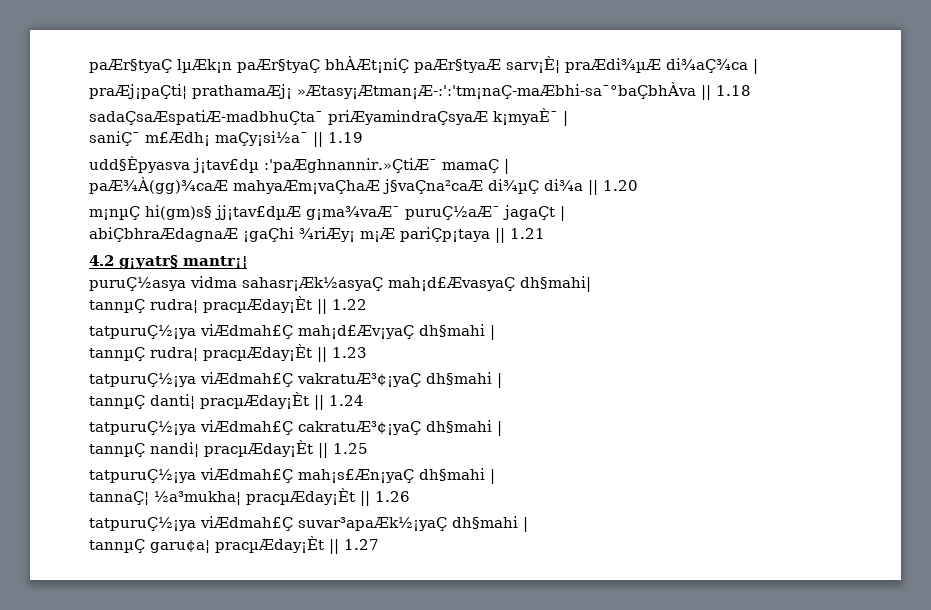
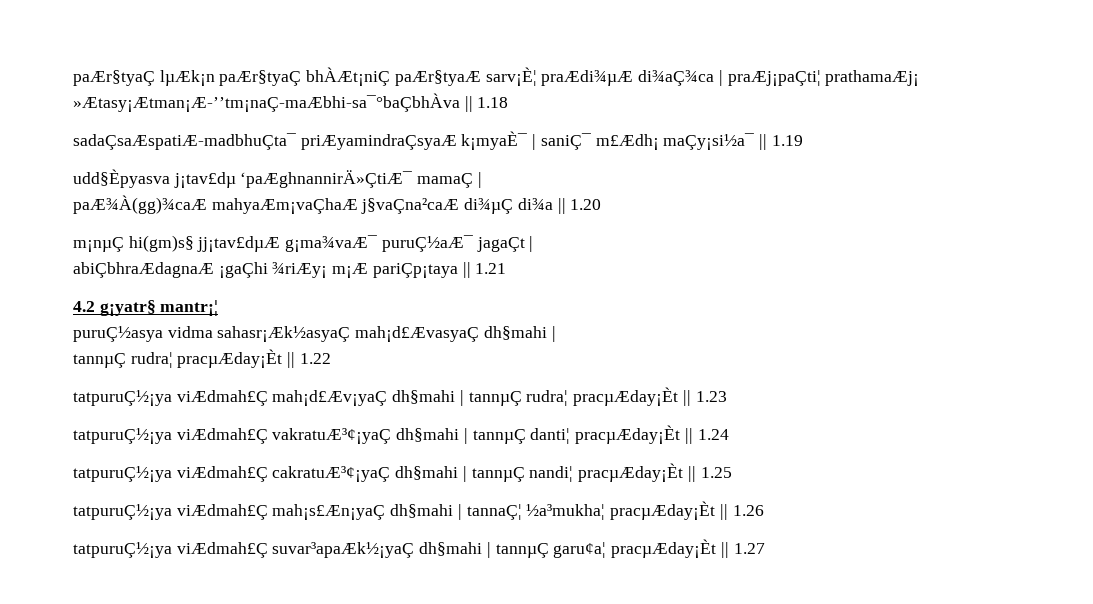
(758, 66) // -> (723, 78) none
[297,82,696,99] »Ætasy¡Ætman¡Æ-:':'tm¡naÇ-maÆbhi-sa¯°baÇbhÀva -> [73,93,460,112] »Ætasy¡Ætman¡Æ-’’tm¡naÇ-maÆbhi-sa¯°baÇbhÀva
(568, 118) // -> (537, 142) none
[264,158,437,173] :'paÆghnannir.»ÇtiÆ¯ -> [240,170,413,188] ‘paÆghnannirÄ»ÇtiÆ¯
[520,276,591,292] dh§mahi| -> [483,326,556,342] dh§mahi |
(495, 332) // -> (464, 398) none
(502, 380) // -> (468, 436) none
(502, 428) // -> (467, 474) none
(495, 476) // -> (462, 512) none
(528, 524) // -> (491, 550) none

